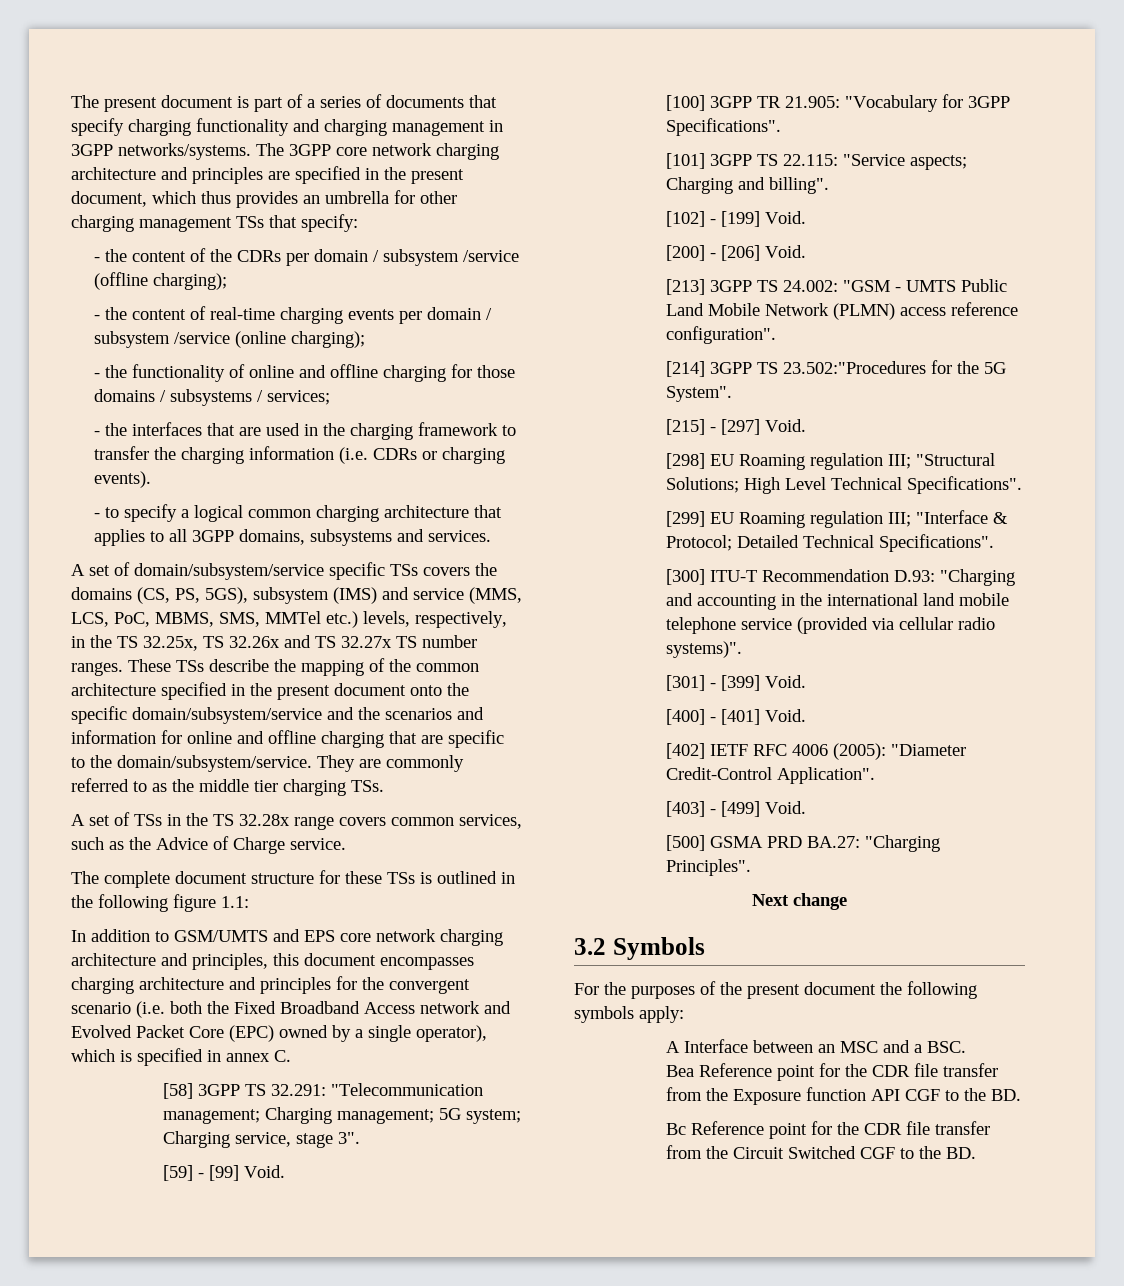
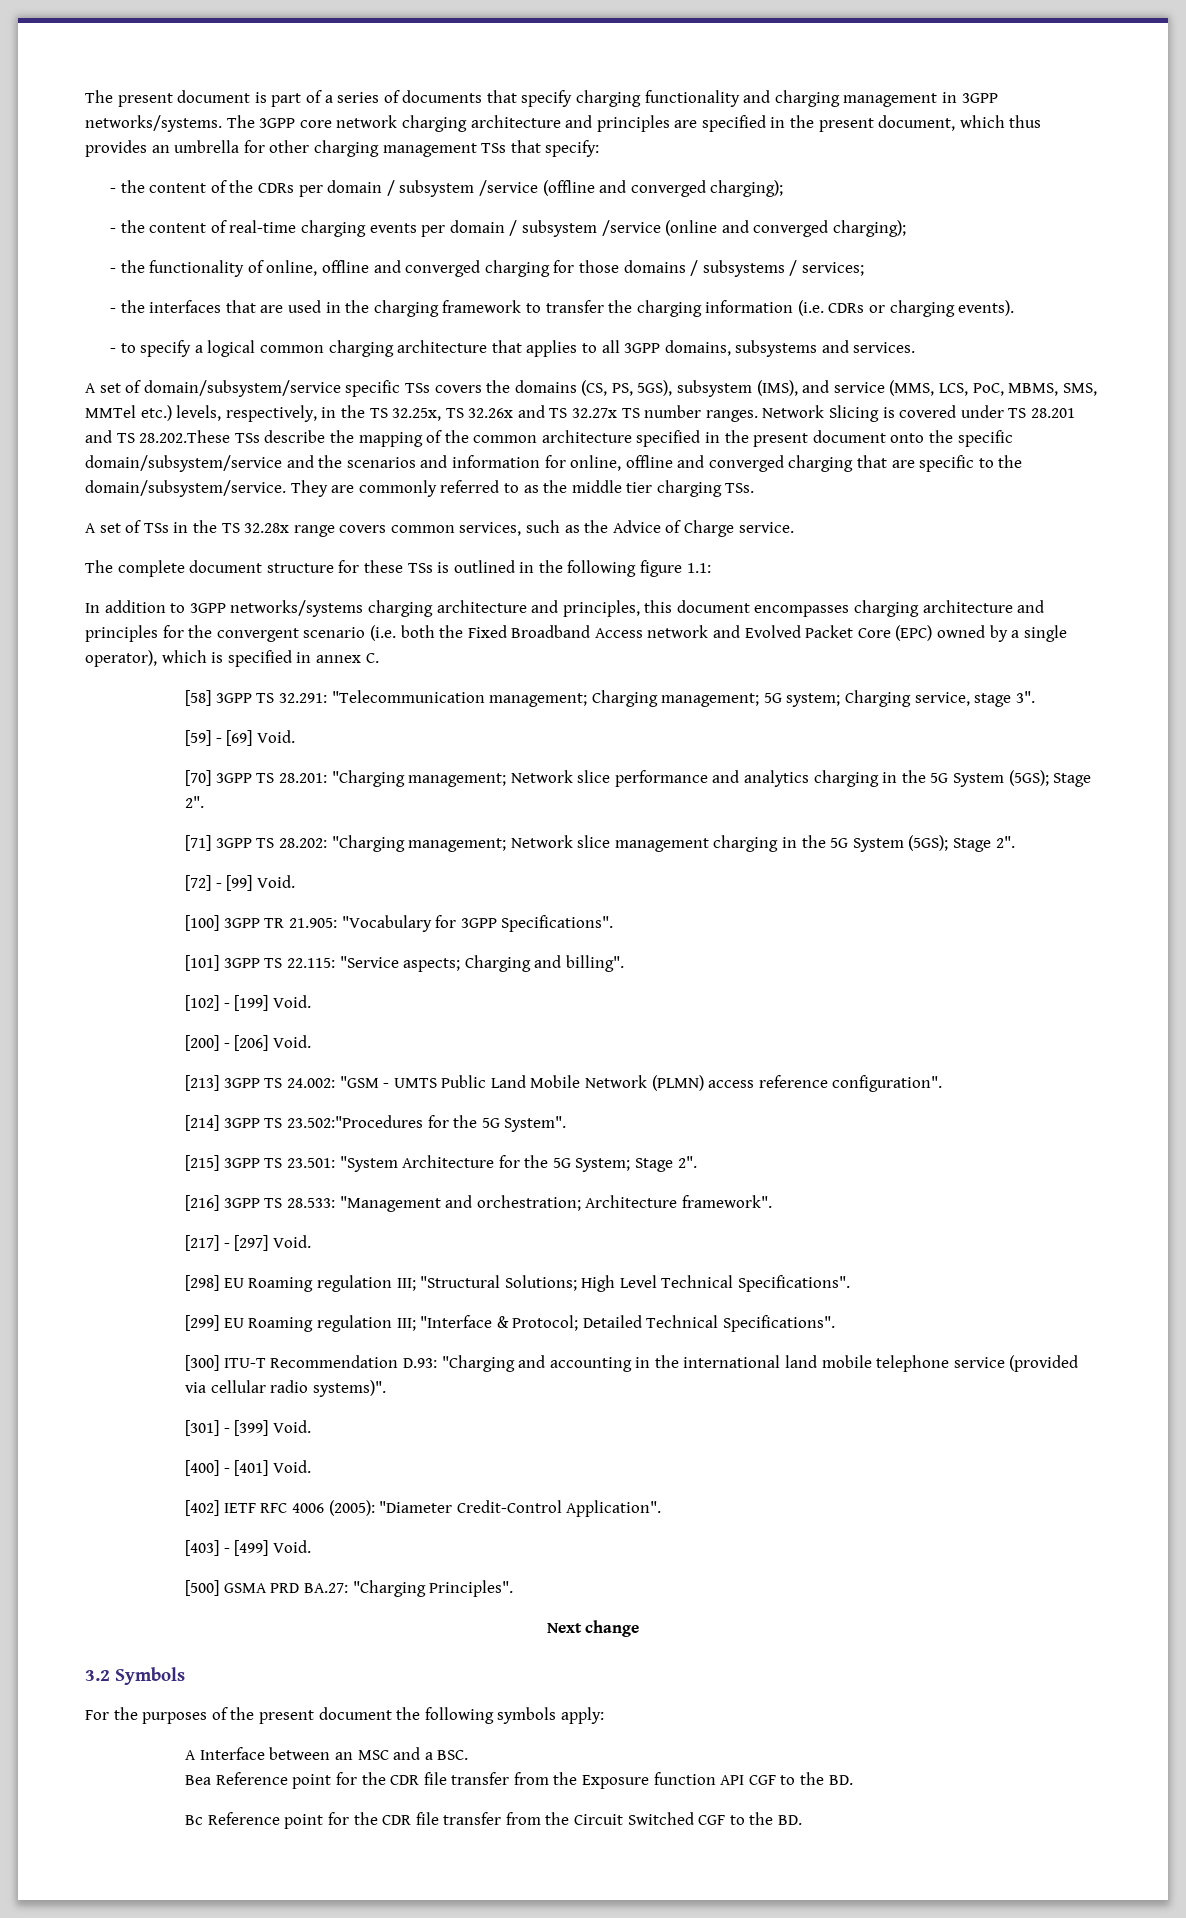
(149, 281) none -> [599,180,706,197] and converged
(287, 339) none -> [721,220,829,237] and converged
[249,364,379,378] online and offline -> [266,260,481,277] online, offline and converged
[333,587,377,604] (IMS) -> [756,380,798,396] (IMS),
[128,659,171,672] These -> [762,405,1075,422] [85,430,231,443] Network Slicing is covered under TS 28.201 and TS 28.202.These
[187,730,316,744] online and offline -> [570,455,784,472] online, offline and converged
[174,929,436,942] GSM/UMTS and EPS core network -> [189,600,364,617] 3GPP networks/systems
(205, 1175) none -> [226,730,295,746] [185,770,1092,787] [185,796,205,808] [185,835,1015,852] [185,875,222,891] [69] Void. // [70] 3GPP TS 28.201: "Charging management; Network slice performance and analytics charging in the 5G System (5GS); Stage 2". // [71] 3GPP TS 28.202: "Charging management; Network slice management charging in the 5G System (5GS); Stage 2". // [72] -
(706, 427) none -> [223,1155,697,1172] [185,1195,772,1212] [185,1235,220,1251] 3GPP TS 23.501: "System Architecture for the 5G System; Stage 2". // [216] 3GPP TS 28.533: "Management and orchestration; Architecture framework". // [217]

